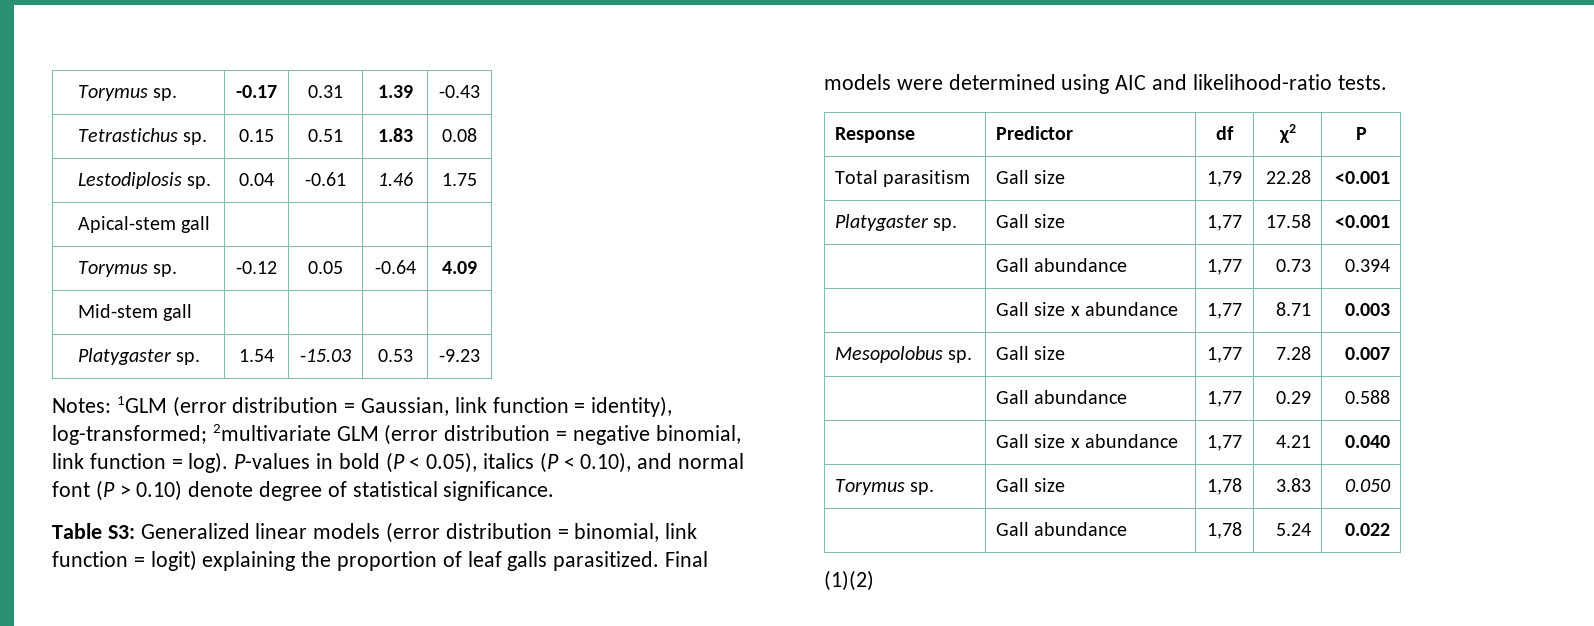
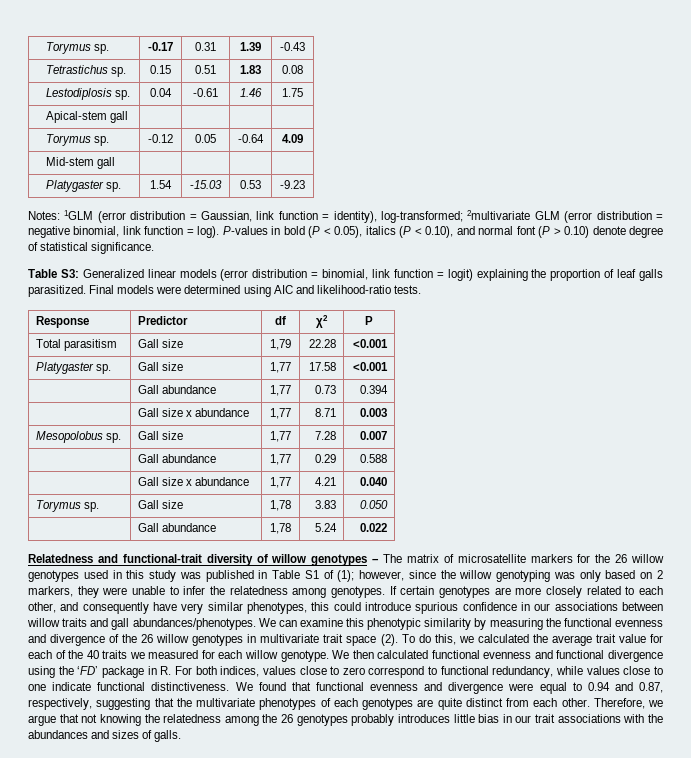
[824,570,874,591] (1)(2) -> [28,554,664,566] [28,570,664,582] [28,586,663,598] [28,602,663,614] [27,618,663,630] [28,634,663,646] [28,650,663,662] [28,666,663,678] [28,682,663,694] [28,698,663,710] [28,714,664,726] [28,730,182,742] Relatedness and functional-trait diversity of willow genotypes – The matrix of microsatellite markers for the 26 willow genotypes used in this study was published in Table S1 of (1); however, since the willow genotyping was only based on 2 markers, they were unable to infer the relatedness among genotypes. If certain genotypes are more closely related to each other, and consequently have very similar phenotypes, this could introduce spurious confidence in our associations between willow traits and gall abundances/phenotypes. We can examine this phenotypic similarity by measuring the functional evenness and divergence of the 26 willow genotypes in multivariate trait space (2). To do this, we calculated the average trait value for each of the 40 traits we measured for each willow genotype. We then calculated functional evenness and functional divergence using the ‘FD’ package in R. For both indices, values close to zero correspond to functional redundancy, while values close to one indicate functional distinctiveness. We found that functional evenness and divergence were equal to 0.94 and 0.87, respectively, suggesting that the multivariate phenotypes of each genotypes are quite distinct from each other. Therefore, we argue that not knowing the relatedness among the 26 genotypes probably introduces little bias in our trait associations with the abundances and sizes of galls.

